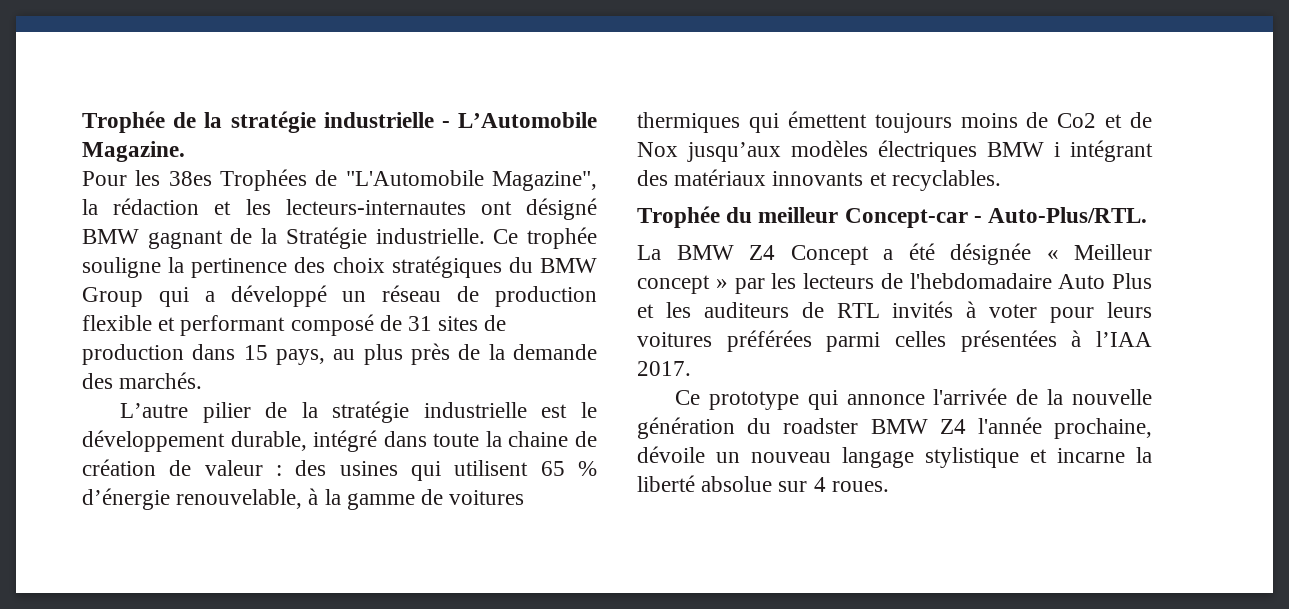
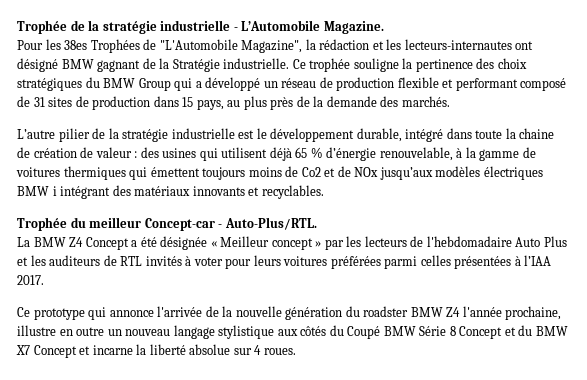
(529, 468) none -> [269,147,292,161] déjà
[637,142,678,157] Nox -> [354,167,379,177] NOx
[637,446,705,463] dévoile -> [17,325,105,336] illustre en outre
(1019, 457) none -> [277,325,568,339] [16,345,77,358] aux côtés du Coupé BMW Série 8 Concept et du BMW X7 Concept

